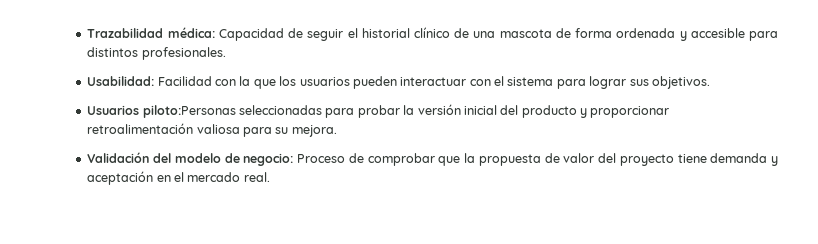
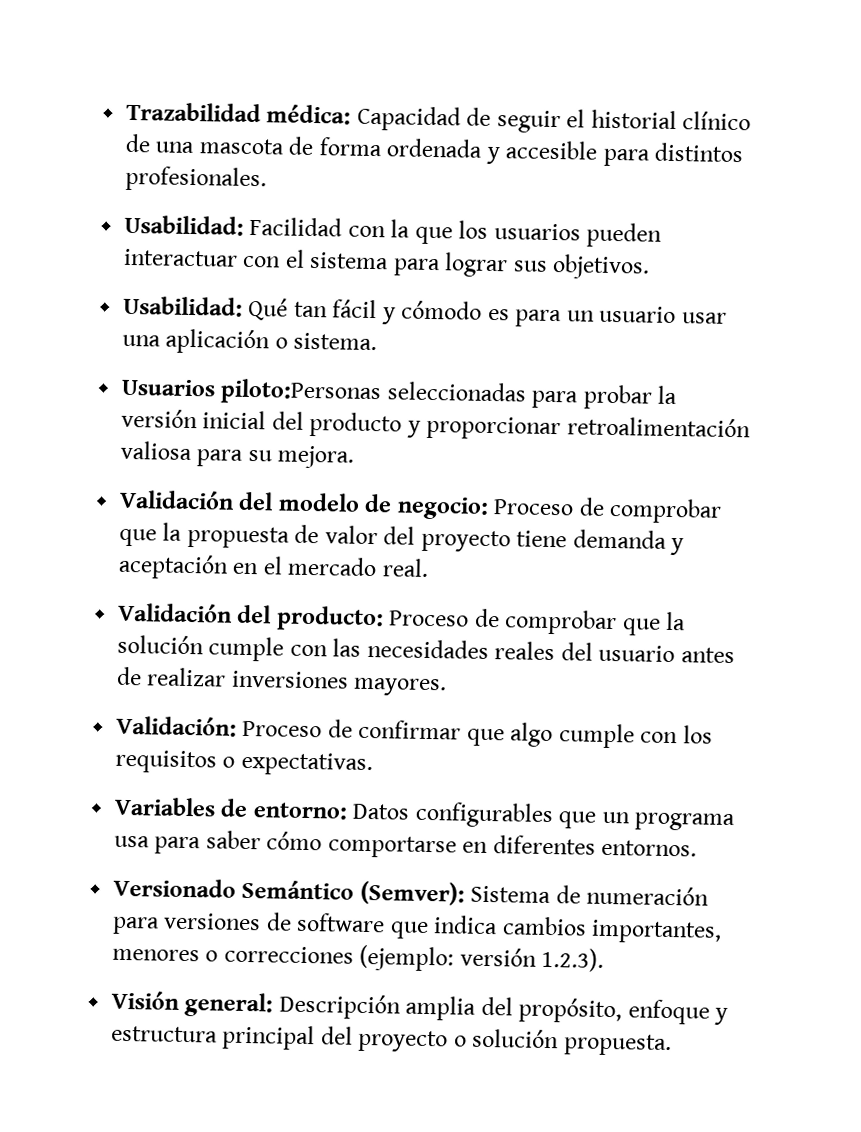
(710, 82) none -> [122,295,727,328] [121,328,378,355] // Usabilidad: Qué tan fácil y cómodo es para un usuario usar una aplicación o sistema.
(270, 177) none -> [117,602,687,636] [116,634,735,664] [115,666,448,697] [115,715,713,749] [114,749,373,777] [113,796,736,832] [113,830,698,859] [112,877,710,906] [111,912,723,944] [111,944,605,972] [110,990,729,1026] [110,1024,672,1057] // Validación del producto: Proceso de comprobar que la solución cumple con las necesidades reales del usuario antes de realizar inversiones mayores. // Validación: Proceso de confirmar que algo cumple con los requisitos o expectativas. // Variables de entorno: Datos configurables que un programa usa para saber cómo comportarse en diferentes entornos. // Versionado Semántico (Semver): Sistema de numeración para versiones de software que indica cambios importantes, menores o correcciones (ejemplo: versión 1.2.3). // Visión general: Descripción amplia del propósito, enfoque y estructura principal del proyecto o solución propuesta.

